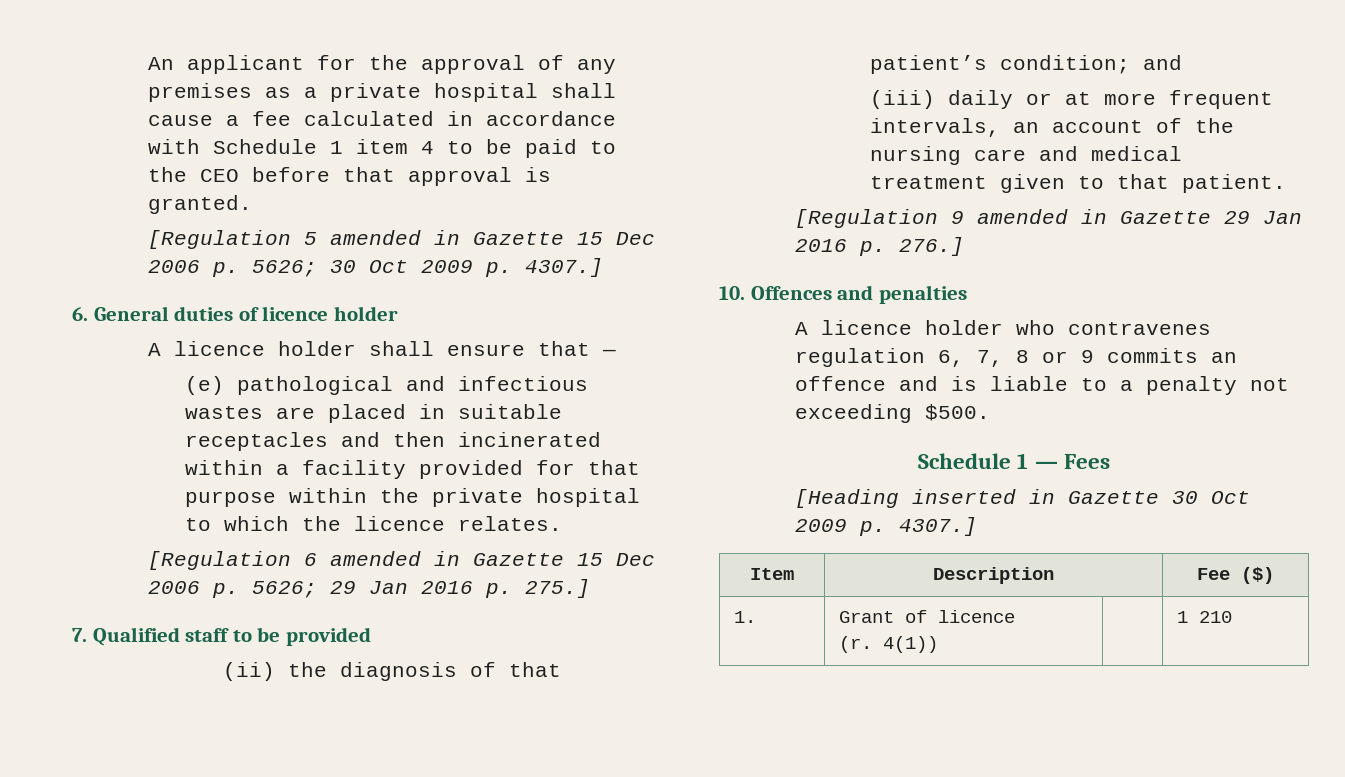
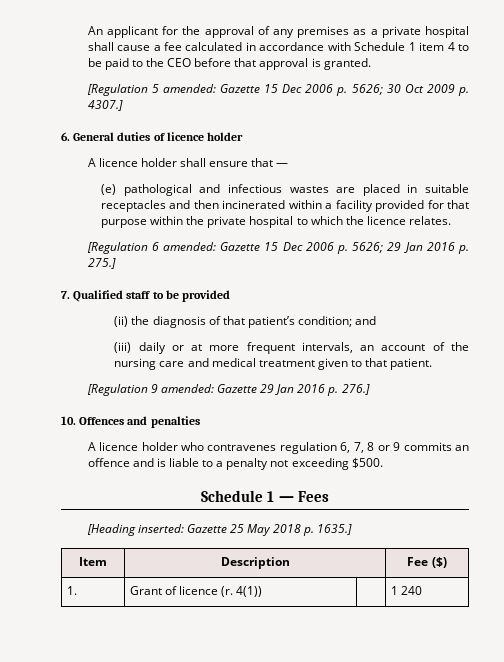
[329,230,460,245] amended in -> [162,84,216,93] amended:
[329,551,460,566] amended in -> [163,242,217,251] amended:
[976,209,1107,224] amended in -> [160,384,214,393] amended:
[911,489,1250,504] [794,517,977,536] inserted in Gazette 30 Oct 2009 p. 4307.] -> [137,524,353,536] inserted: Gazette 25 May 2018 p. 1635.]
(1016, 616) // -> (219, 590) none
[1199,611,1233,623] 210 -> [401,586,423,595] 240

